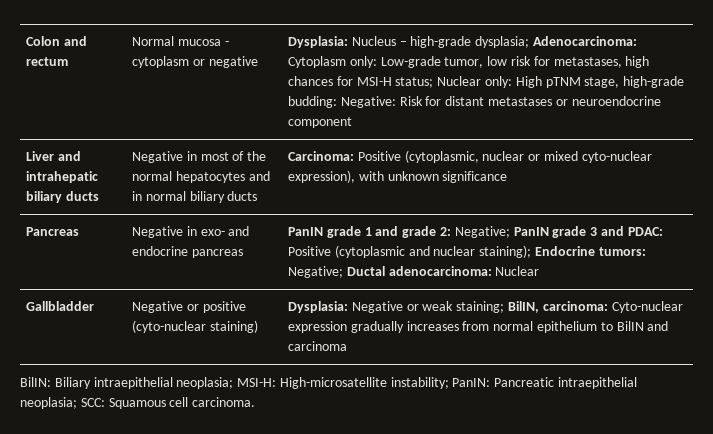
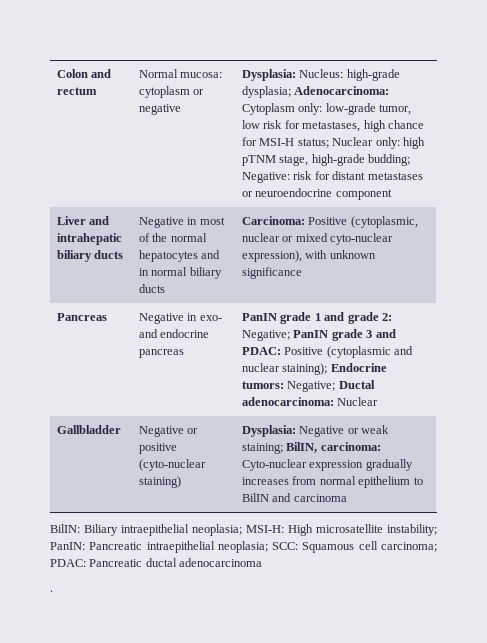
[177,39,229,46] mucosa - -> [180,72,223,78] mucosa:
[351,36,407,46] Nucleus – -> [299,69,344,78] Nucleus:
[380,56,441,68] Low-grade -> [325,103,376,115] low-grade
[288,76,334,86] chances -> [387,120,424,129] chance
[515,76,542,88] High -> [402,137,425,149] high
[288,96,423,108] budding: Negative: Risk -> [368,154,411,166] [241,171,313,183] budding; Negative: risk
[279,377,387,389] High-microsatellite -> [288,524,383,536] High microsatellite
[192,397,256,407] carcinoma. -> [380,542,437,552] [50,558,263,567] [50,590,53,592] carcinoma; PDAC: Pancreatic ductal adenocarcinoma // .

